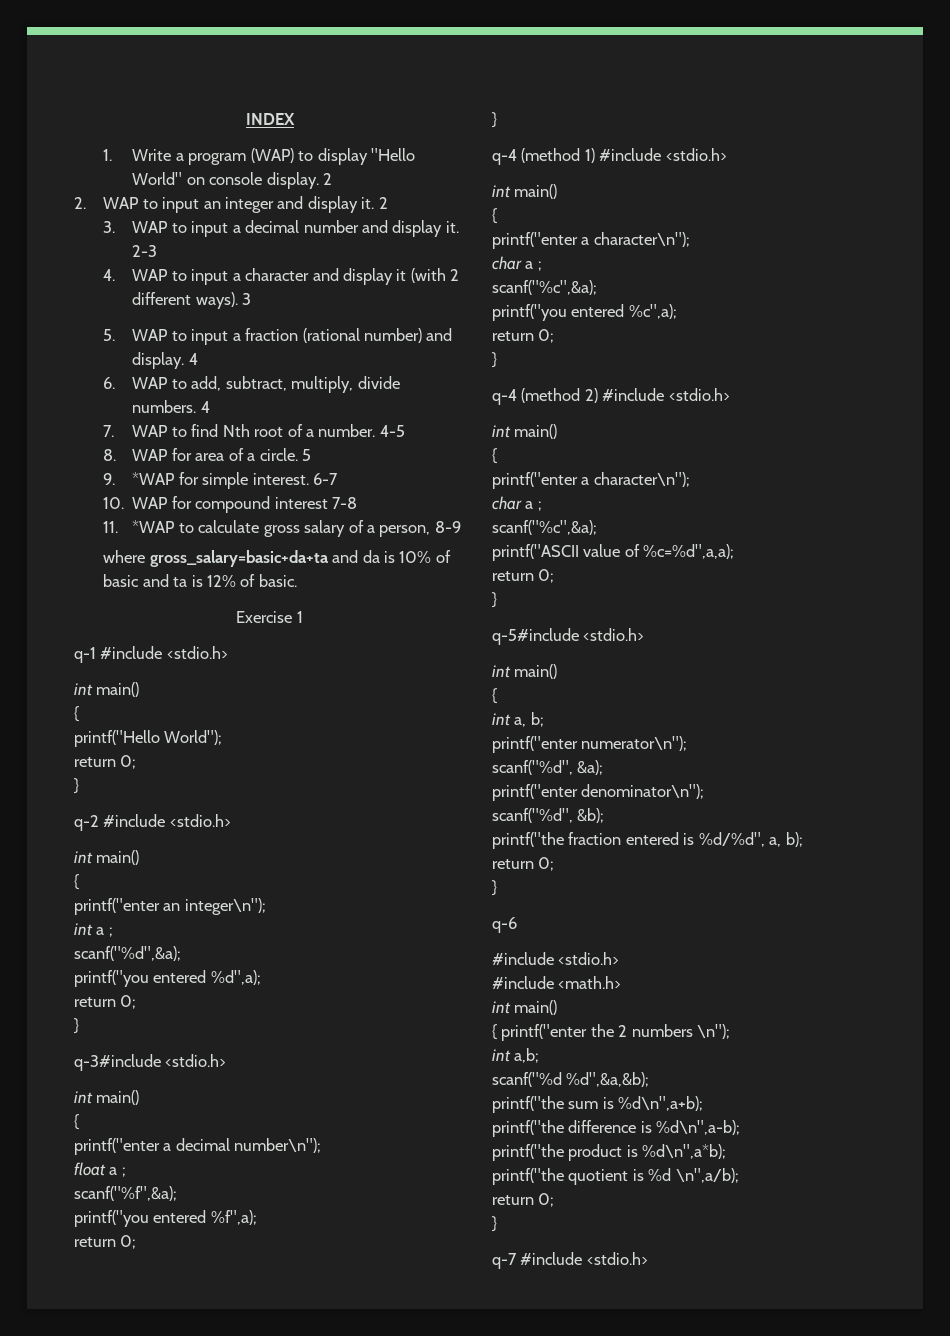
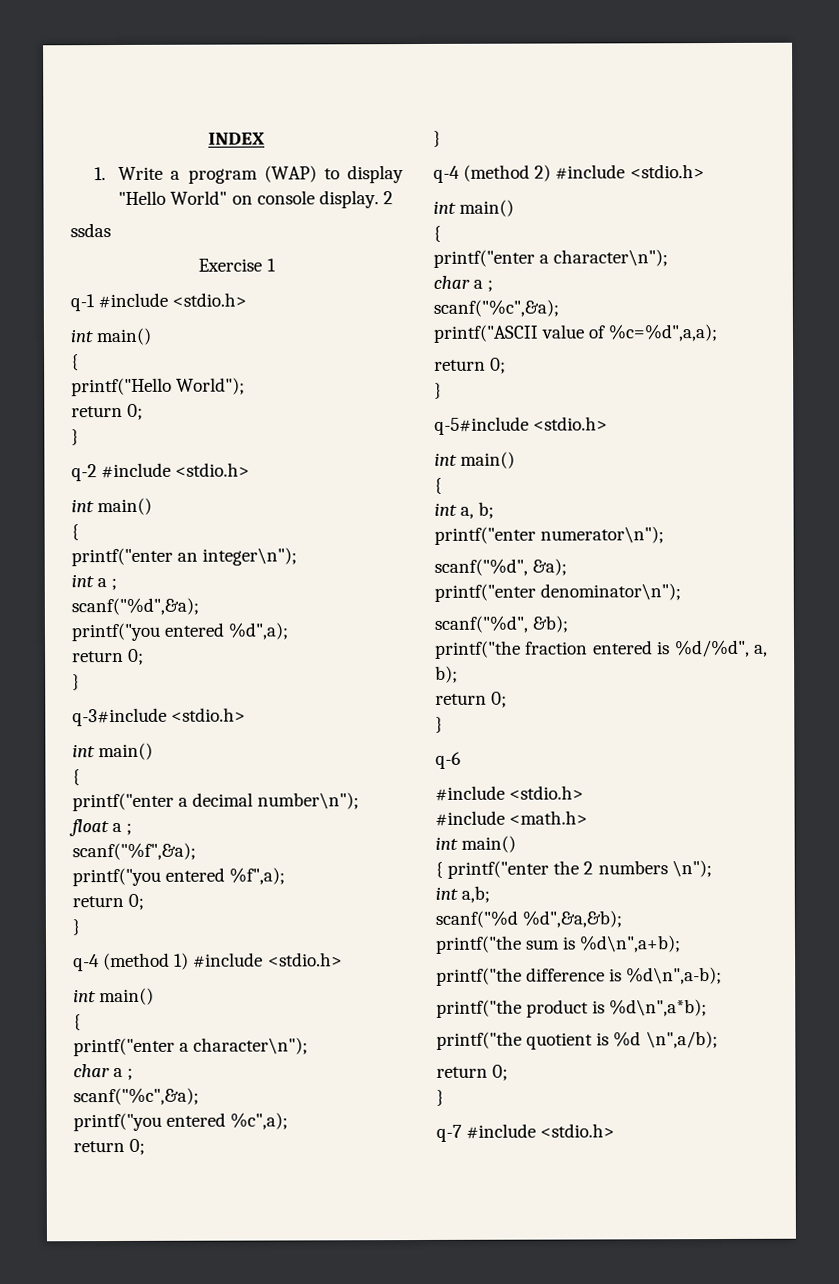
[74,196,388,213] [103,220,459,237] [132,245,158,257] [103,268,460,285] [132,292,252,309] [103,328,453,345] [132,352,198,369] [103,376,400,393] [132,400,210,413] [103,424,405,437] [103,448,312,461] [103,472,339,489] [103,496,358,513] [103,520,461,537] [103,550,451,567] [103,574,297,587] 2. WAP to input an integer and display it. 2 // 3. WAP to input a decimal number and display it. 2-3 // 4. WAP to input a character and display it (with 2 different ways). 3 // 5. WAP to input a fraction (rational number) and display. 4 // 6. WAP to add, subtract, multiply, divide numbers. 4 // 7. WAP to find Nth root of a number. 4-5 // 8. WAP for area of a circle. 5 // 9. *WAP for simple interest. 6-7 // 10. WAP for compound interest 7-8 // 11. *WAP to calculate gross salary of a person, 8-9 // where gross_salary=basic+da+ta and da is 10% of basic and ta is 12% of basic. -> [70,223,111,238] ssdas

